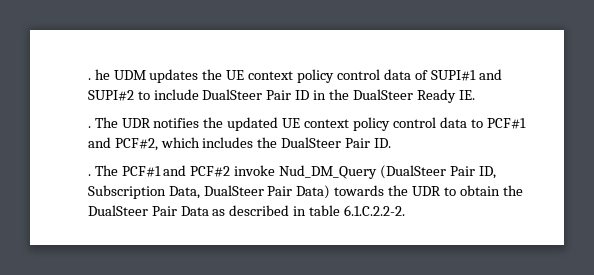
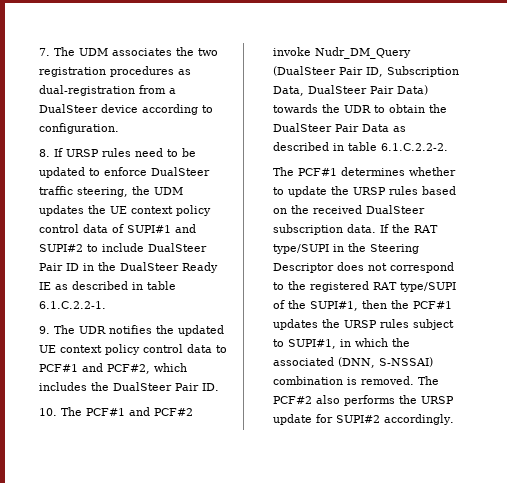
[87,69,110,80] . he -> [38,47,218,56] [38,66,191,77] [38,85,176,96] [38,104,213,115] [38,123,119,134] [38,148,196,157] [38,167,210,178] [38,186,150,197] 7. The UDM associates the two registration procedures as dual-registration from a DualSteer device according to configuration. // 8. If URSP rules need to be updated to enforce DualSteer traffic steering, the
[458,90,475,100] [87,126,91,128] IE. // . -> [38,281,176,290] [38,301,106,309] [38,326,50,334] IE as described in table 6.1.C.2.2-1. // 9.
[87,174,91,176] . -> [38,408,57,416] 10.
[279,165,378,179] Nud_DM_Query -> [314,47,411,59] Nudr_DM_Query
(406, 210) none -> [272,167,456,176] [272,186,456,197] [272,205,425,214] [272,224,438,235] [272,243,419,254] [272,262,454,273] [272,281,456,292] [272,300,452,311] [272,319,454,330] [272,338,410,349] [272,357,433,368] [272,376,439,385] [272,395,454,406] [272,414,454,425] // The PCF#1 determines whether to update the URSP rules based on the received DualSteer subscription data. If the RAT type/SUPI in the Steering Descriptor does not correspond to the registered RAT type/SUPI of the SUPI#1, then the PCF#1 updates the URSP rules subject to SUPI#1, in which the associated (DNN, S-NSSAI) combination is removed. The PCF#2 also performs the URSP update for SUPI#2 accordingly.

